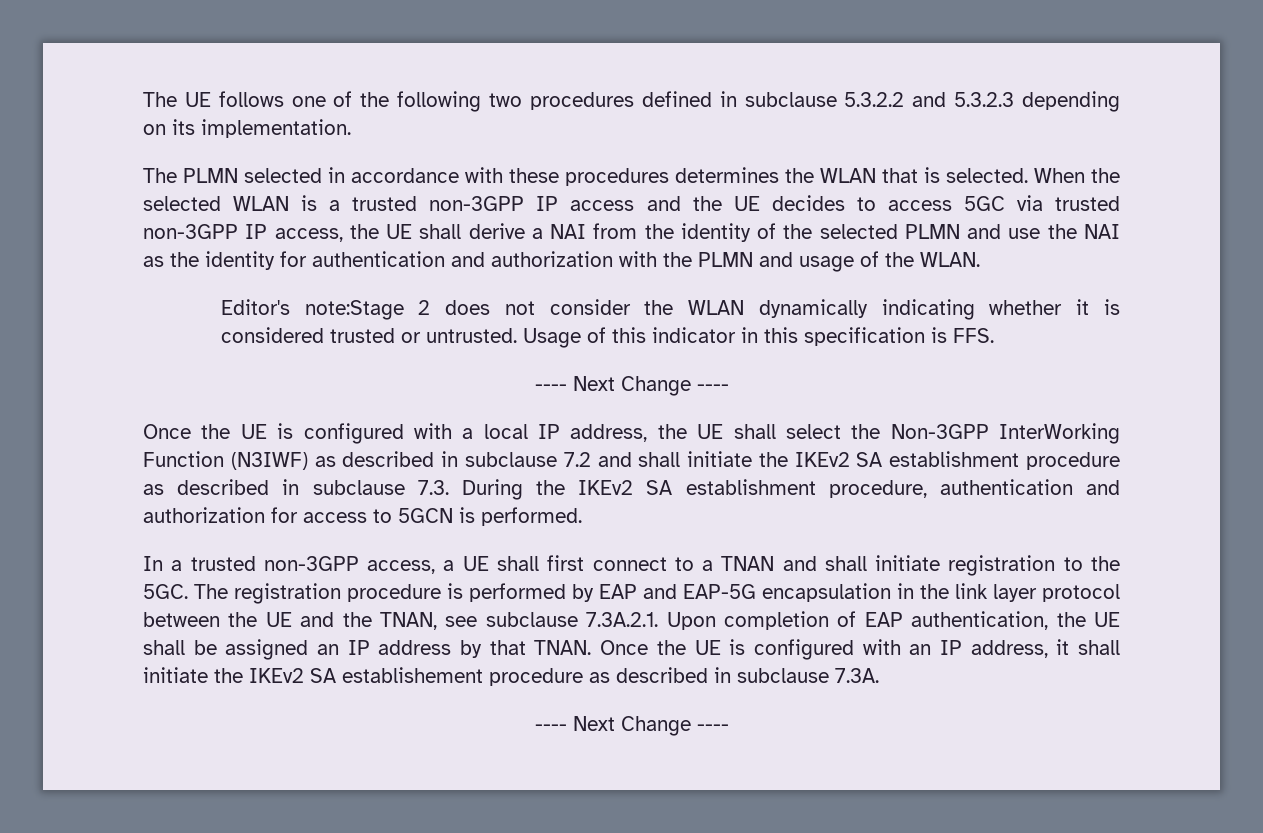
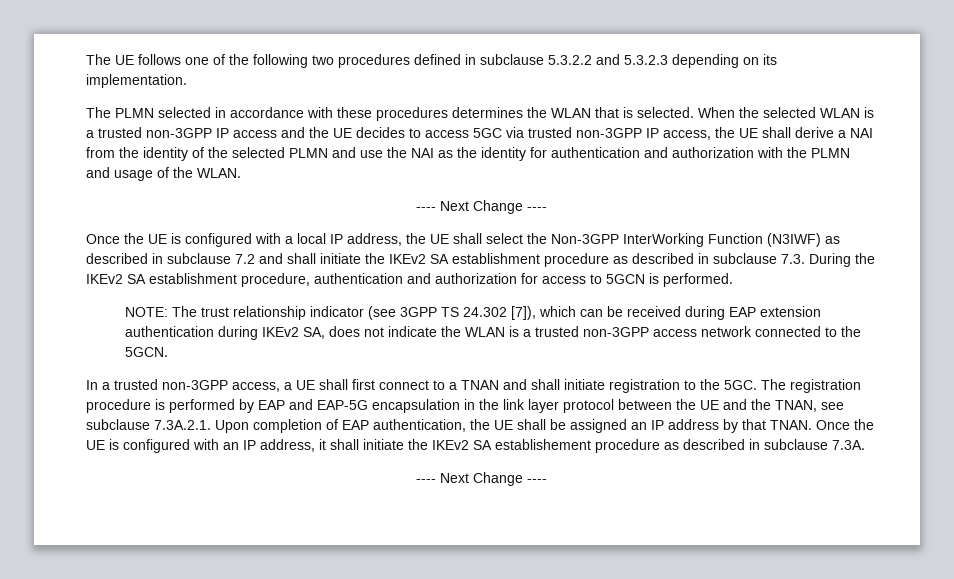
[220,299,1120,320] [220,327,994,348] // Editor's note:Stage 2 does not consider the WLAN dynamically indicating whether it is considered trusted or untrusted. Usage of this indicator in this specification is FFS. -> (241, 173) none
(582, 516) none -> [125,306,822,320] [125,326,862,340] [125,347,169,357] // NOTE: The trust relationship indicator (see 3GPP TS 24.302 [7]), which can be received during EAP extension authentication during IKEv2 SA, does not indicate the WLAN is a trusted non-3GPP access network connected to the 5GCN.

